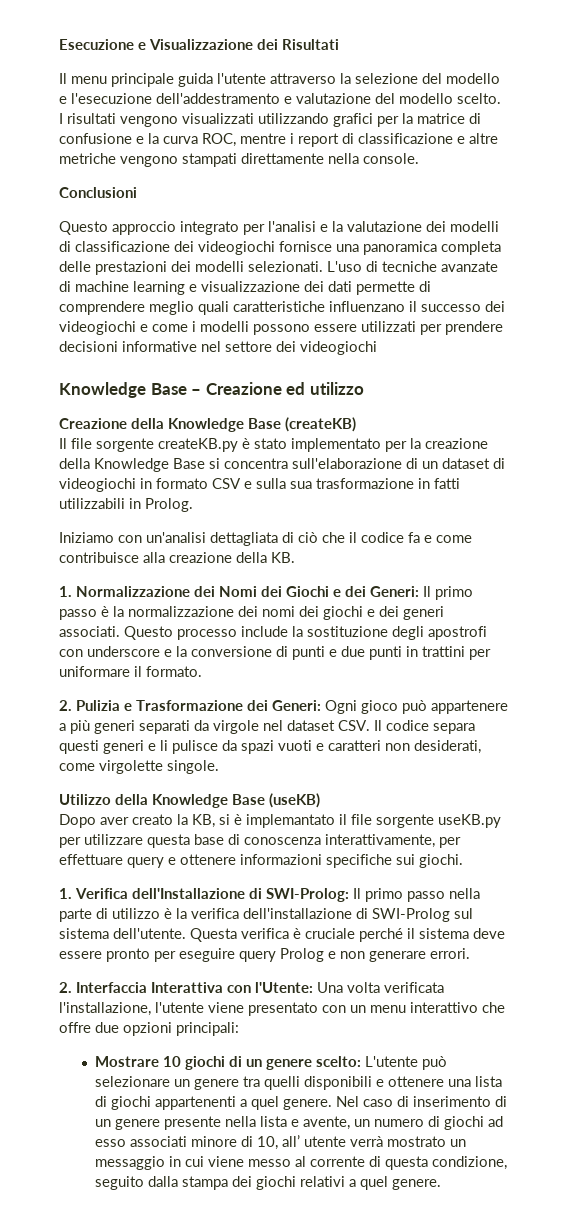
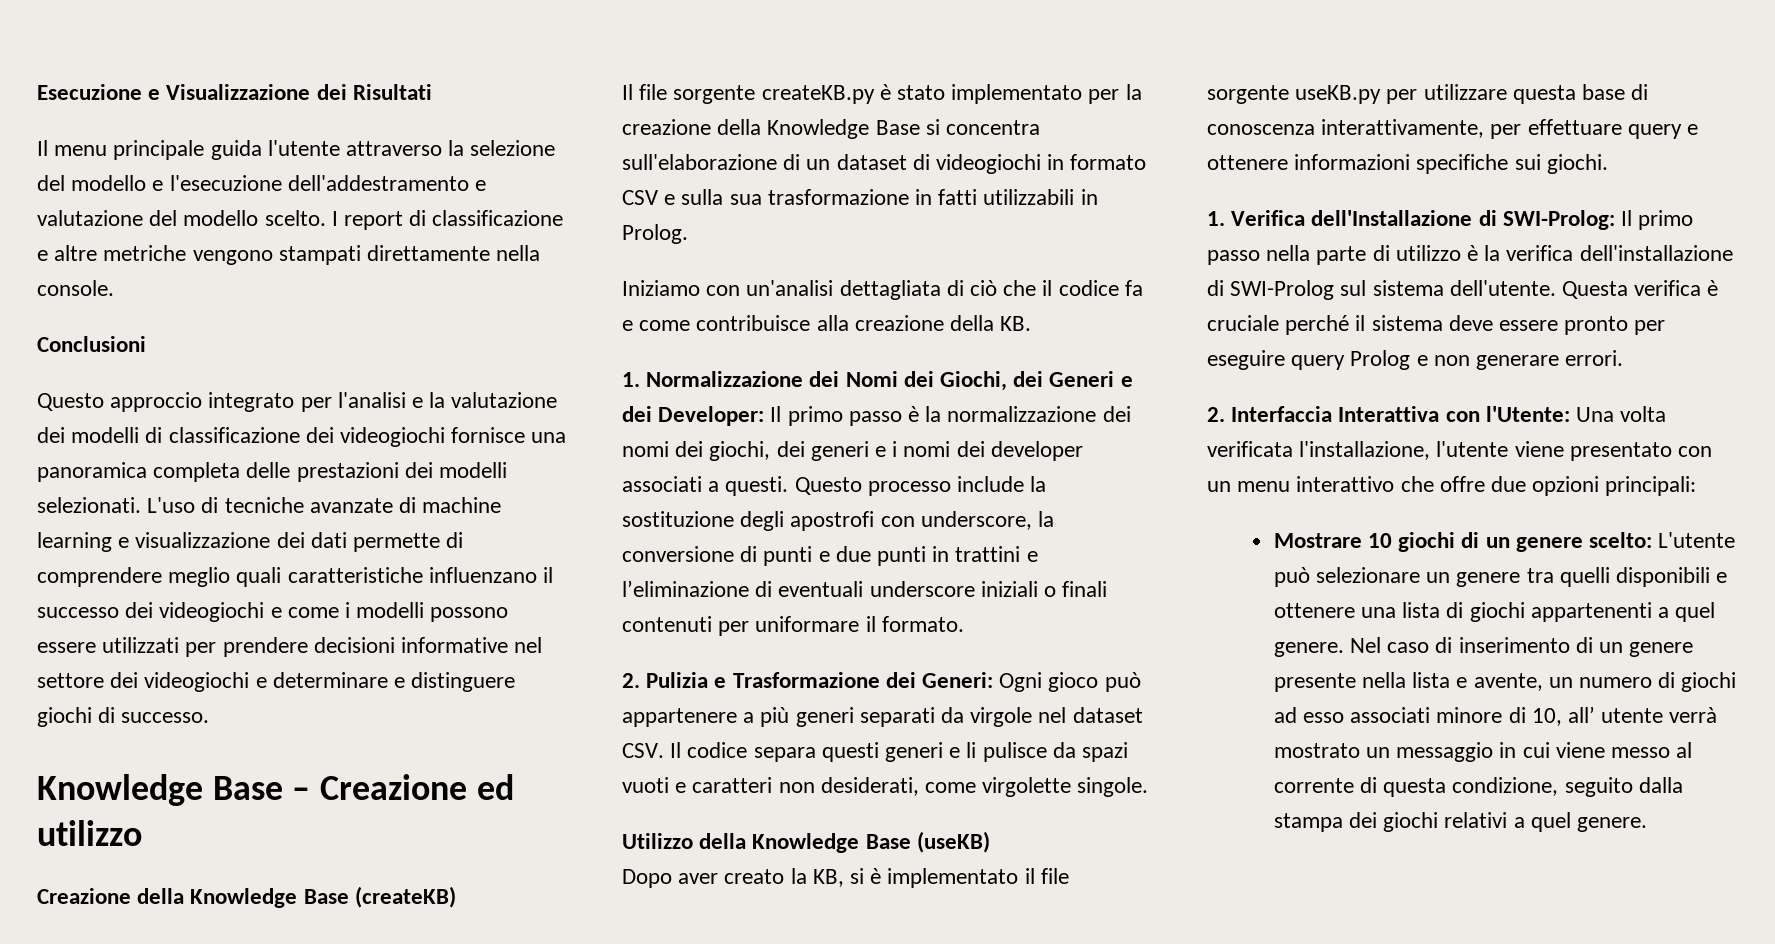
[67,113,481,127] [59,133,294,147] risultati vengono visualizzati utilizzando grafici per la matrice di confusione e la curva ROC, mentre i -> (338, 218) none
(377, 348) none -> [255,672,516,692] [37,707,210,727] e determinare e distinguere giochi di successo.
[286,586,419,597] Giochi e dei Generi: -> [940,371,1133,391] [622,406,765,426] Giochi, dei Generi e dei Developer:
[323,606,444,620] [59,626,120,637] giochi e dei generi associati. -> [709,441,1083,461] [622,476,789,496] giochi, dei generi e i nomi dei developer associati a questi.
[87,646,172,657] underscore e -> [920,511,1032,530] underscore,
(465, 651) none -> [1026,551,1038,562] [622,580,1108,597] [622,616,712,632] e l’eliminazione di eventuali underscore iniziali o finali contenuti
[246,814,335,828] implemantato -> [887,868,1019,888] implementato

